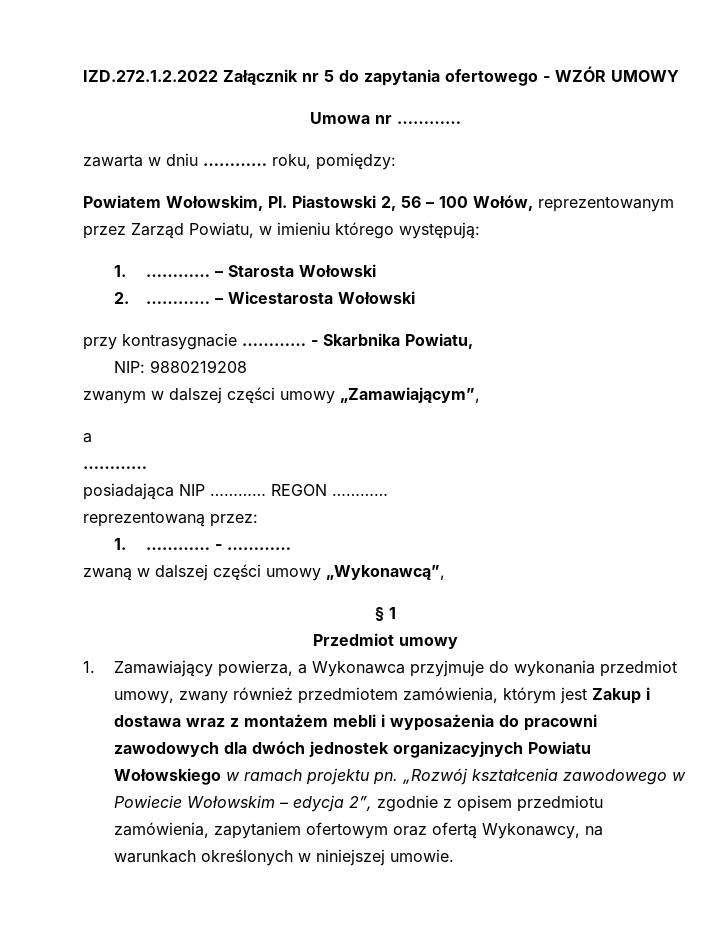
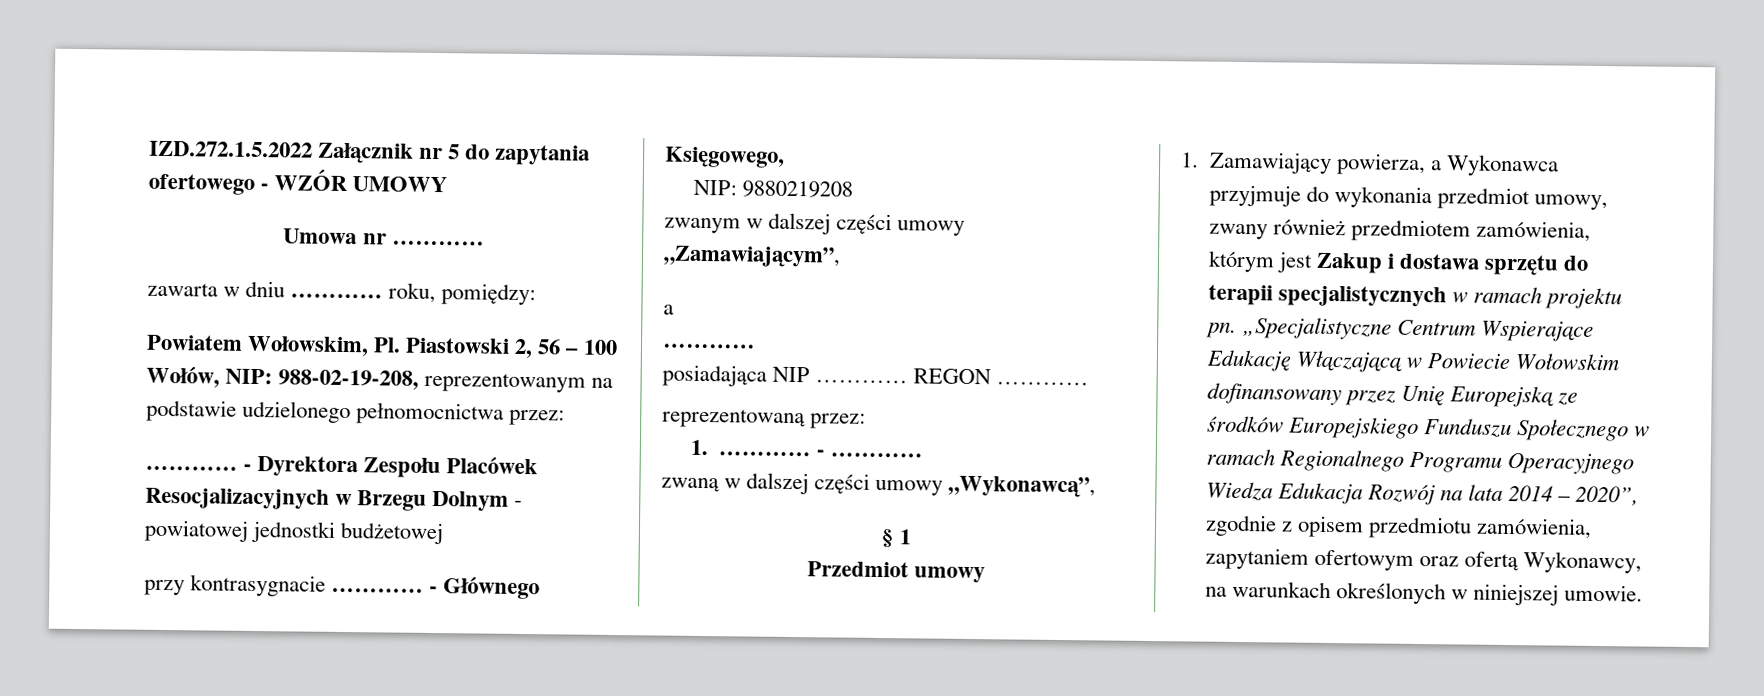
[83,70,218,82] IZD.272.1.2.2022 -> [149,140,313,158] IZD.272.1.5.2022
[538,196,674,212] [83,222,480,239] [114,264,376,277] [114,291,415,304] reprezentowanym przez Zarząd Powiatu, w imieniu którego występują: // 1. ………… – Starosta Wołowski // 2. ………… – Wicestarosta Wołowski -> [225,368,614,393] [146,399,566,426] [145,456,539,479] [145,487,524,512] [144,519,445,545] NIP: 988-02-19-208, reprezentowanym na podstawie udzielonego pełnomocnictwa przez: // ………… - Dyrektora Zespołu Placówek Resocjalizacyjnych w Brzegu Dolnym - powiatowej jednostki budżetowej
[323,333,473,349] Skarbnika Powiatu, -> [443,576,541,600] [665,146,785,168] Głównego Księgowego,
[186,714,598,731] [114,741,592,758] [114,768,687,785] [114,795,373,812] wraz z montażem mebli i wyposażenia do pracowni zawodowych dla dwóch jednostek organizacyjnych Powiatu Wołowskiego w ramach projektu pn. „Rozwój kształcenia zawodowego w Powiecie Wołowskim – edycja 2”, -> [1483,254,1590,276] [1207,284,1622,310] [1205,317,1594,342] [1205,349,1619,373] [1206,382,1578,408] [1206,415,1650,442] [1205,448,1634,475] [1205,481,1640,506] sprzętu do terapii specjalistycznych w ramach projektu pn. „Specjalistyczne Centrum Wspierające Edukację Włączającą w Powiecie Wołowskim dofinansowany przez Unię Europejską ze środków Europejskiego Funduszu Społecznego w ramach Regionalnego Programu Operacyjnego Wiedza Edukacja Rozwój na lata 2014 – 2020”,

